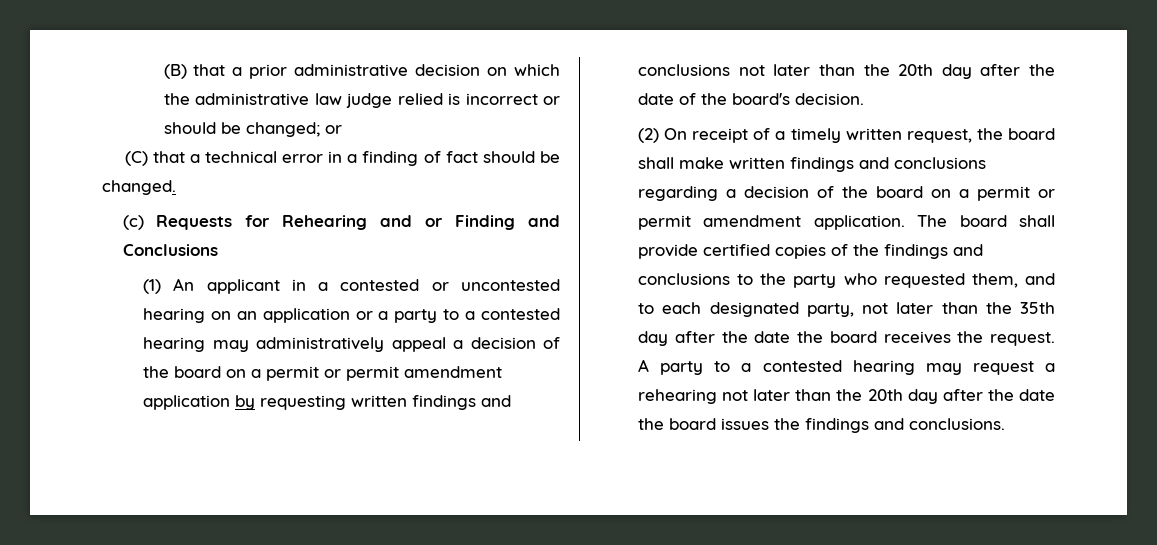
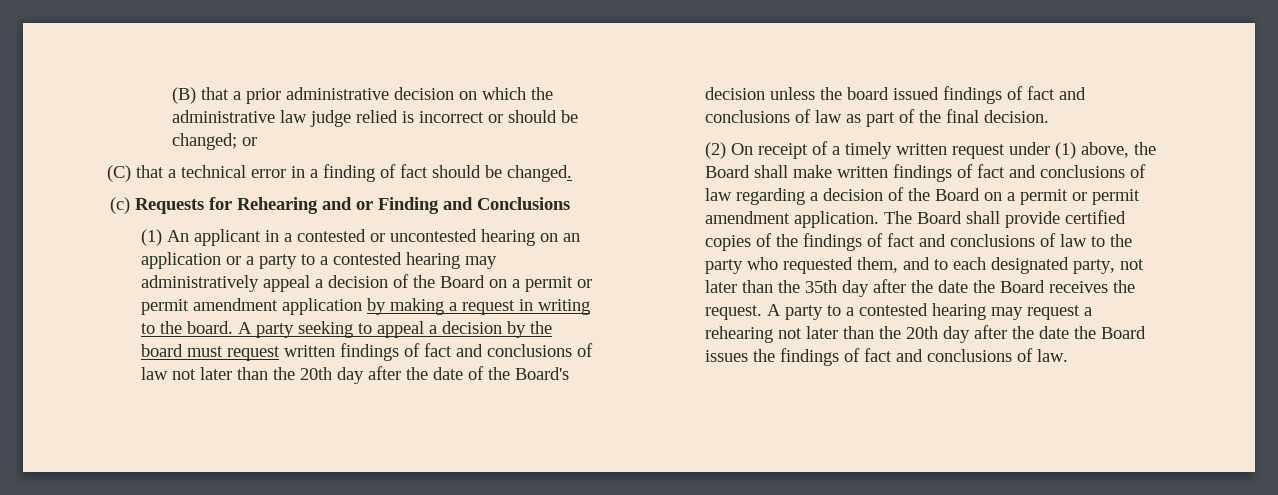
[174,366,222,378] board -> [439,275,485,288] Board
[260,395,512,410] [638,64,731,76] requesting written findings and conclusions -> [389,298,590,315] [140,321,552,338] [140,343,593,361] [140,367,168,380] making a request in writing to the board. A party seeking to appeal a decision by the board must request written findings of fact and conclusions of law
[732,93,791,105] board's -> [514,367,569,380] [704,86,1086,104] [704,109,979,127] Board's decision unless the board issued findings of fact and conclusions of law as part of the final
[906,128,1055,143] [638,157,987,172] request, the board shall make written findings and conclusions -> [951,142,1156,159] [704,164,1146,182] [704,188,732,201] request under (1) above, the Board shall make written findings of fact and conclusions of law
[876,186,924,198] board -> [934,188,980,201] Board
[959,215,1007,227] board -> [916,211,962,224] Board
[953,244,984,256] [638,273,731,285] and conclusions -> [866,233,1087,247] of fact and conclusions of law
[829,331,877,343] board -> [999,280,1045,293] Board
[669,418,717,430] board -> [1100,326,1146,339] Board
[874,418,1006,430] and conclusions. -> [843,348,1068,362] of fact and conclusions of law.

